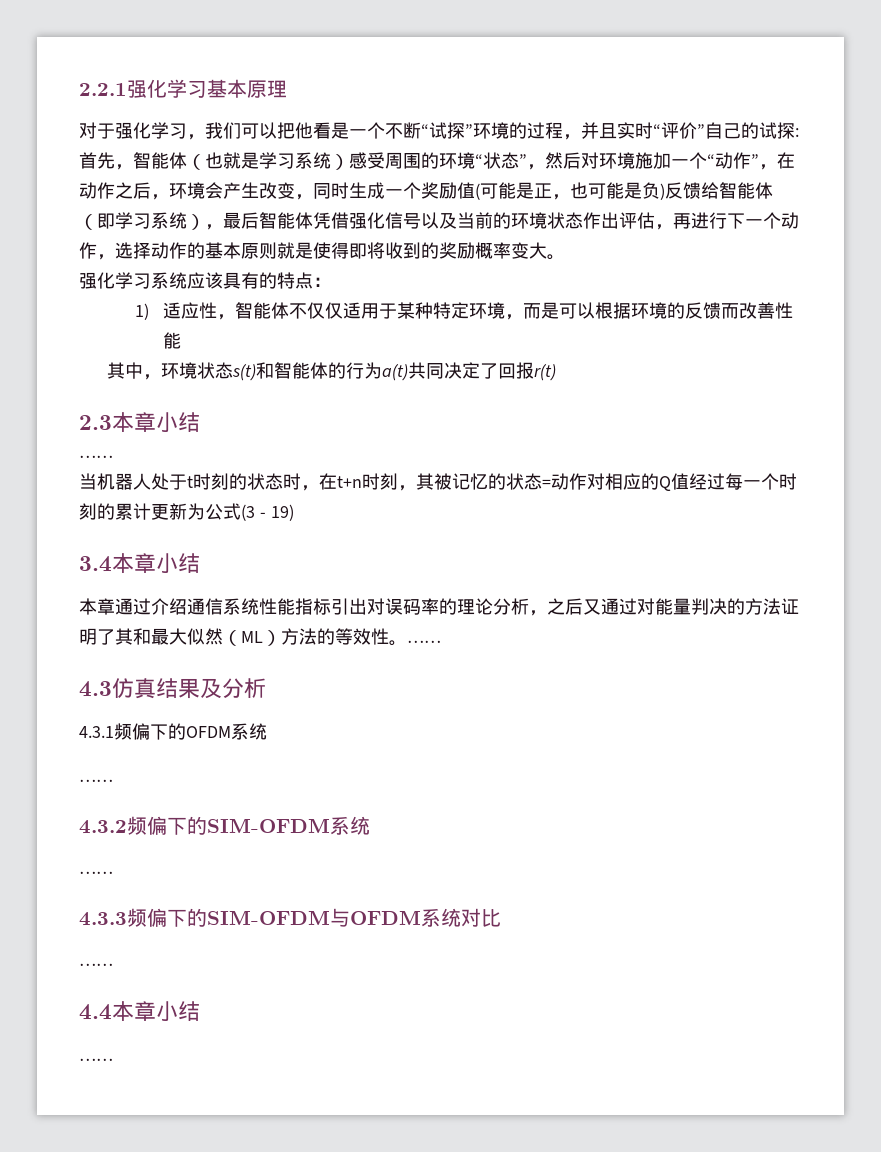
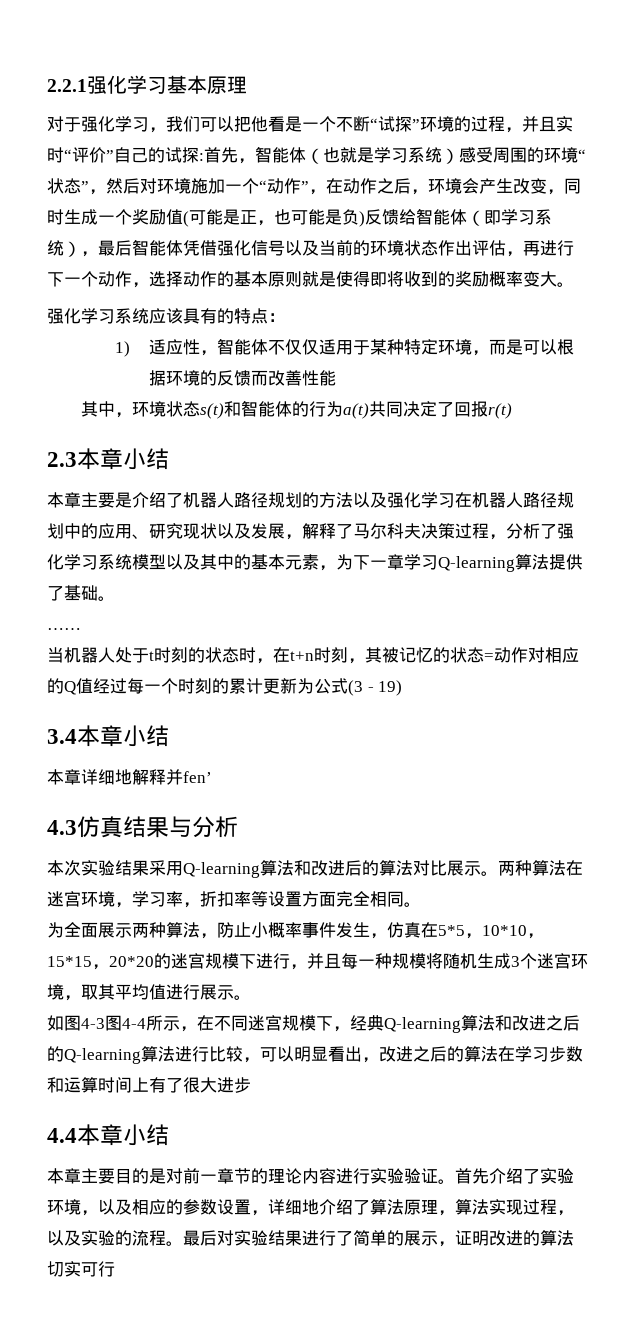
(200, 422) none -> [47,492,574,508] [47,523,574,540] [47,554,583,572] [47,585,115,601] // 本章主要是介绍了机器人路径规划的方法以及强化学习在机器人路径规划中的应用、研究现状以及发展，解释了马尔科夫决策过程，分析了强化学习系统模型以及其中的基本元素，为下一章学习Q-learning算法提供了基础。
[115,598,799,616] [79,628,441,646] 通过介绍通信系统性能指标引出对误码率的理论分析，之后又通过对能量判决的方法证明了其和最大似然（ML）方法的等效性。…… -> [81,769,212,785] 详细地解释并fen’
[200,678,222,699] 及 -> [169,816,192,837] 与
[79,723,267,740] [79,779,113,782] [79,816,370,835] [79,871,113,874] [79,908,501,927] [79,963,113,966] [79,1001,200,1021] [79,1058,113,1061] 4.3.1频偏下的OFDM系统 // …… // 4.3.2频偏下的SIM-OFDM系统 // …… // 4.3.3频偏下的SIM-OFDM与OFDM系统对比 // …… // 4.4本章小结 // …… -> [47,860,583,878] [47,891,421,908] [47,922,544,939] [47,953,588,970] [47,984,251,1001] [47,1015,580,1033] [47,1046,583,1064] [47,1077,251,1093] [47,1124,169,1146] [47,1168,574,1184] [47,1199,574,1216] [47,1230,574,1247] [47,1261,115,1277] 本次实验结果采用Q-learning算法和改进后的算法对比展示。两种算法在迷宫环境，学习率，折扣率等设置方面完全相同。 // 为全面展示两种算法，防止小概率事件发生，仿真在5*5，10*10，15*15，20*20的迷宫规模下进行，并且每一种规模将随机生成3个迷宫环境，取其平均值进行展示。 // 如图4-3图4-4所示，在不同迷宫规模下，经典Q-learning算法和改进之后的Q-learning算法进行比较，可以明显看出，改进之后的算法在学习步数和运算时间上有了很大进步 // 4.4本章小结 // 本章主要目的是对前一章节的理论内容进行实验验证。首先介绍了实验环境，以及相应的参数设置，详细地介绍了算法原理，算法实现过程，以及实验的流程。最后对实验结果进行了简单的展示，证明改进的算法切实可行

